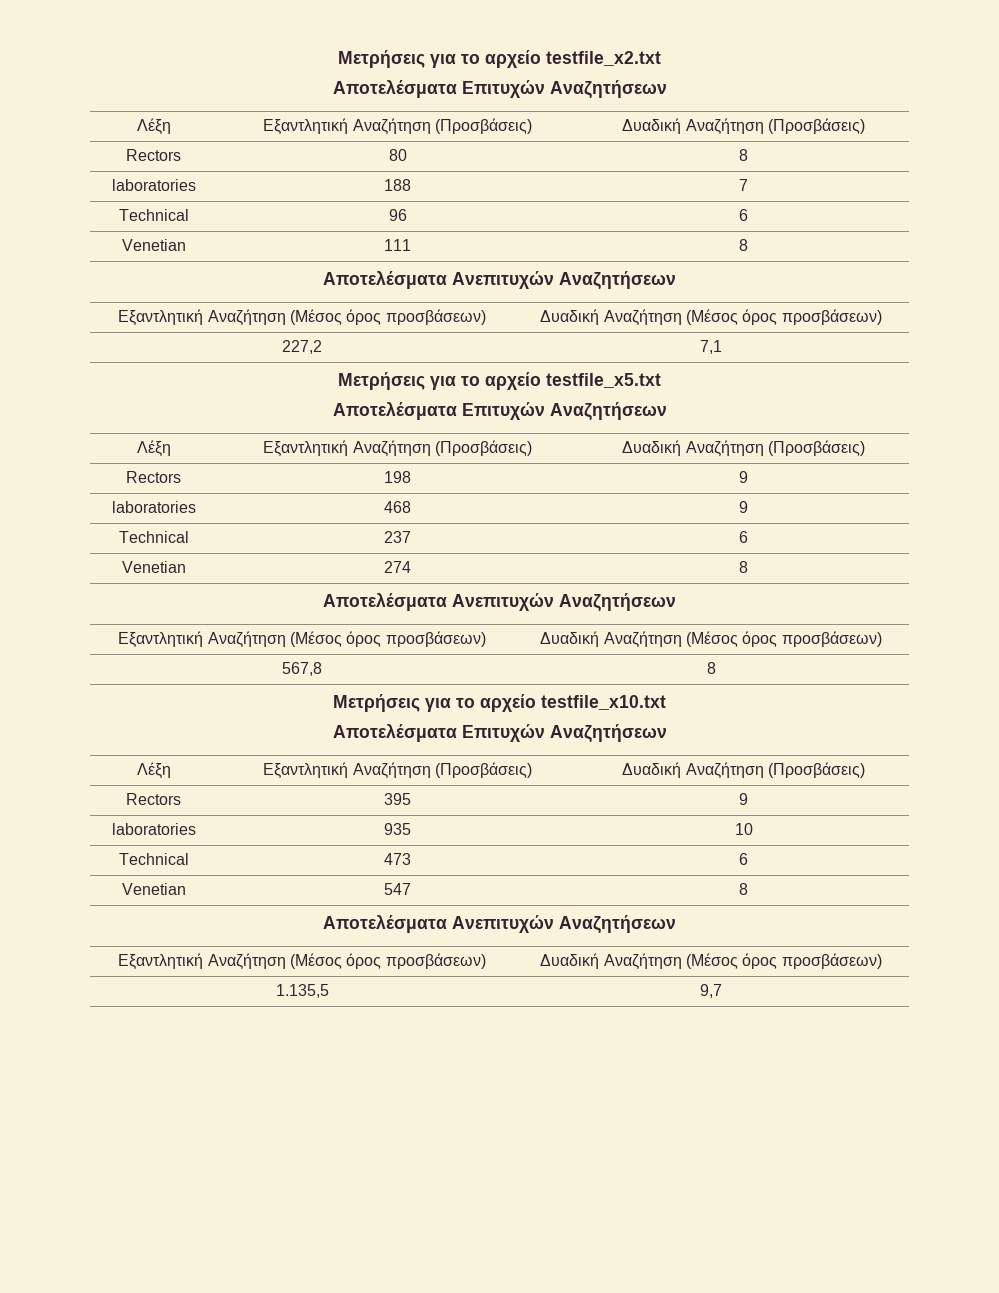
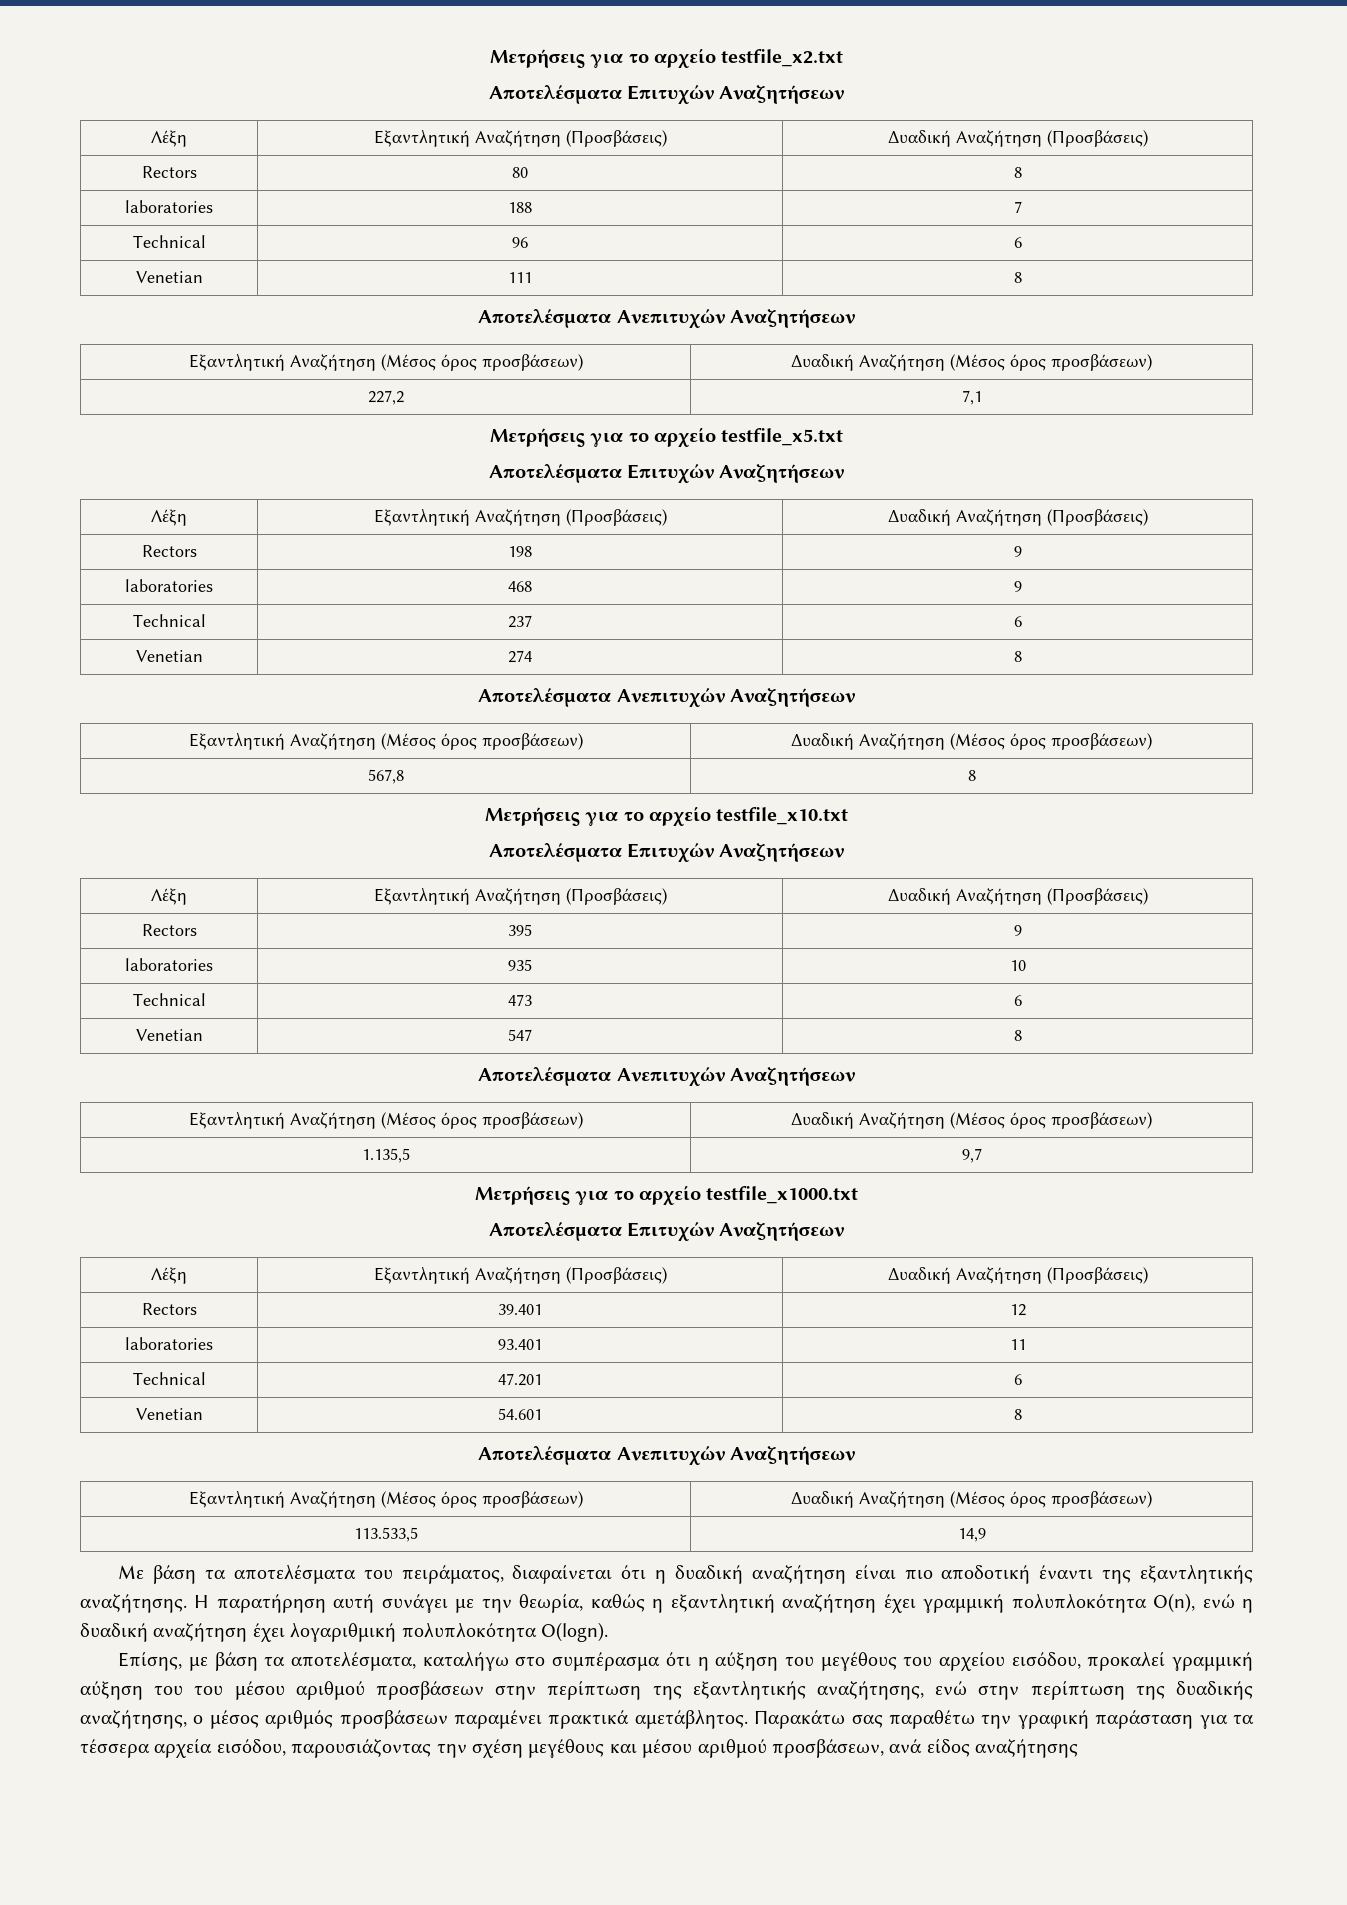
(722, 991) none -> [474,1185,859,1206] [488,1222,845,1242] [151,1267,187,1284] [373,1266,667,1284] [887,1267,1148,1284] [141,1303,197,1315] [498,1304,542,1315] [1009,1304,1026,1316] [125,1337,213,1350] [498,1339,542,1350] [1009,1339,1026,1350] [132,1372,206,1385] [498,1373,542,1386] [1013,1374,1022,1385] [135,1408,203,1420] [498,1408,542,1420] [1013,1409,1022,1420] [478,1446,855,1466] [188,1490,583,1508] [791,1491,1152,1508] [353,1527,418,1542] [957,1528,986,1542] [118,1564,1254,1584] [80,1593,1254,1613] [80,1622,608,1642] [118,1651,1254,1671] [80,1680,1254,1700] [80,1709,1254,1729] [80,1738,1079,1758] // Μετρήσεις για το αρχείο testfile_x1000.txt // Αποτελέσματα Επιτυχών Αναζητήσεων // Λέξη | Εξαντλητική Αναζήτηση (Προσβάσεις) | Δυαδική Αναζήτηση (Προσβάσεις) // Rectors | 39.401 | 12 // laboratories | 93.401 | 11 // Technical | 47.201 | 6 // Venetian | 54.601 | 8 // Αποτελέσματα Ανεπιτυχών Αναζητήσεων // Εξαντλητική Αναζήτηση (Μέσος όρος προσβάσεων) | Δυαδική Αναζήτηση (Μέσος όρος προσβάσεων) // 113.533,5 | 14,9 // Με βάση τα αποτελέσματα του πειράματος, διαφαίνεται ότι η δυαδική αναζήτηση είναι πιο αποδοτική έναντι της εξαντλητικής αναζήτησης. Η παρατήρηση αυτή συνάγει με την θεωρία, καθώς η εξαντλητική αναζήτηση έχει γραμμική πολυπλοκότητα O(n), ενώ η δυαδική αναζήτηση έχει λογαριθμική πολυπλοκότητα Ο(logn). // Επίσης, με βάση τα αποτελέσματα, καταλήγω στο συμπέρασμα ότι η αύξηση του μεγέθους του αρχείου εισόδου, προκαλεί γραμμική αύξηση του του μέσου αριθμού προσβάσεων στην περίπτωση της εξαντλητικής αναζήτησης, ενώ στην περίπτωση της δυαδικής αναζήτησης, ο μέσος αριθμός προσβάσεων παραμένει πρακτικά αμετάβλητος. Παρακάτω σας παραθέτω την γραφική παράσταση για τα τέσσερα αρχεία εισόδου, παρουσιάζοντας την σχέση μεγέθους και μέσου αριθμού προσβάσεων, ανά είδος αναζήτησης

